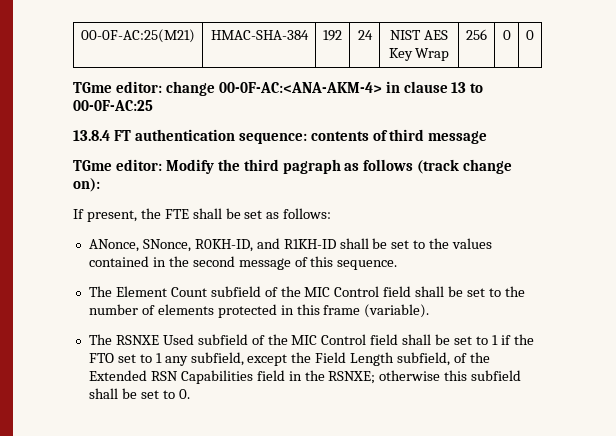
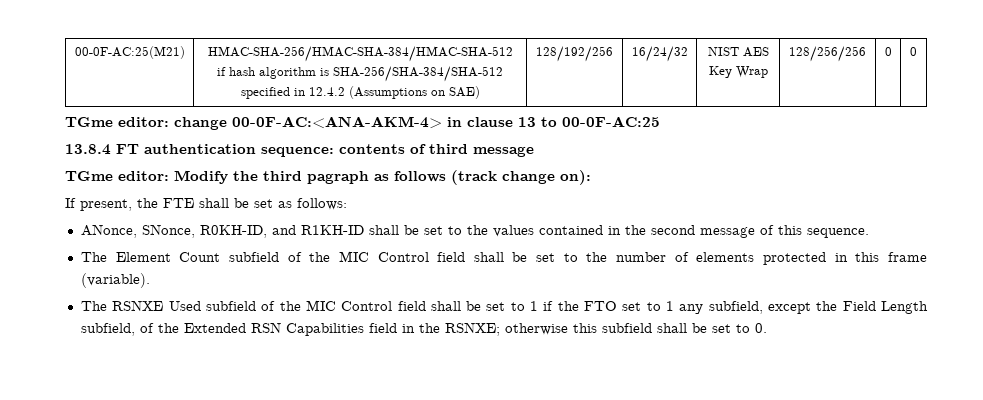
[210,30,309,40] [323,30,342,41] [357,30,373,40] HMAC-SHA-384 | 192 | 24 -> [207,46,513,62] [217,66,504,82] [240,86,480,99] [536,46,613,62] [631,46,688,62] HMAC-SHA-256/HMAC-SHA-384/HMAC-SHA-512 if hash algorithm is SHA-256/SHA-384/SHA-512 specified in 12.4.2 (Assumptions on SAE) | 128/192/256 | 16/24/32
[466,29,487,40] 256 -> [789,46,866,62] 128/256/256

